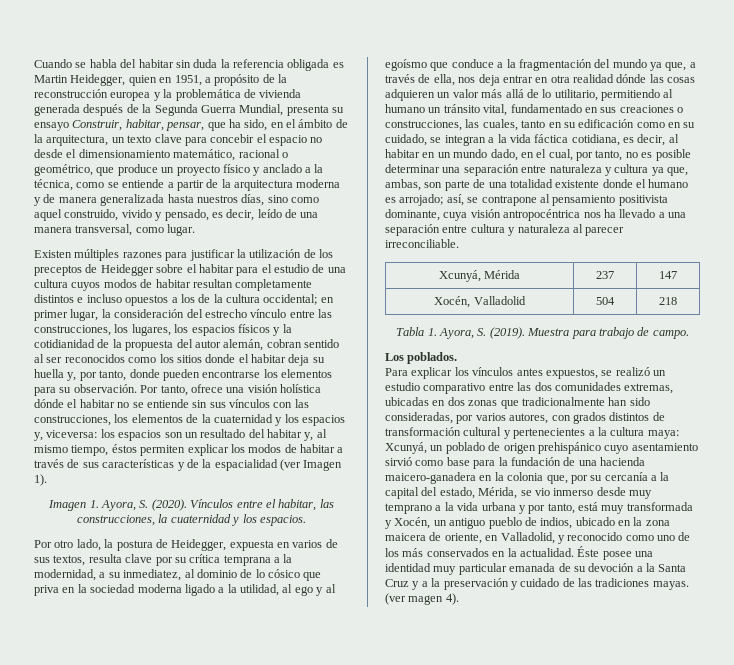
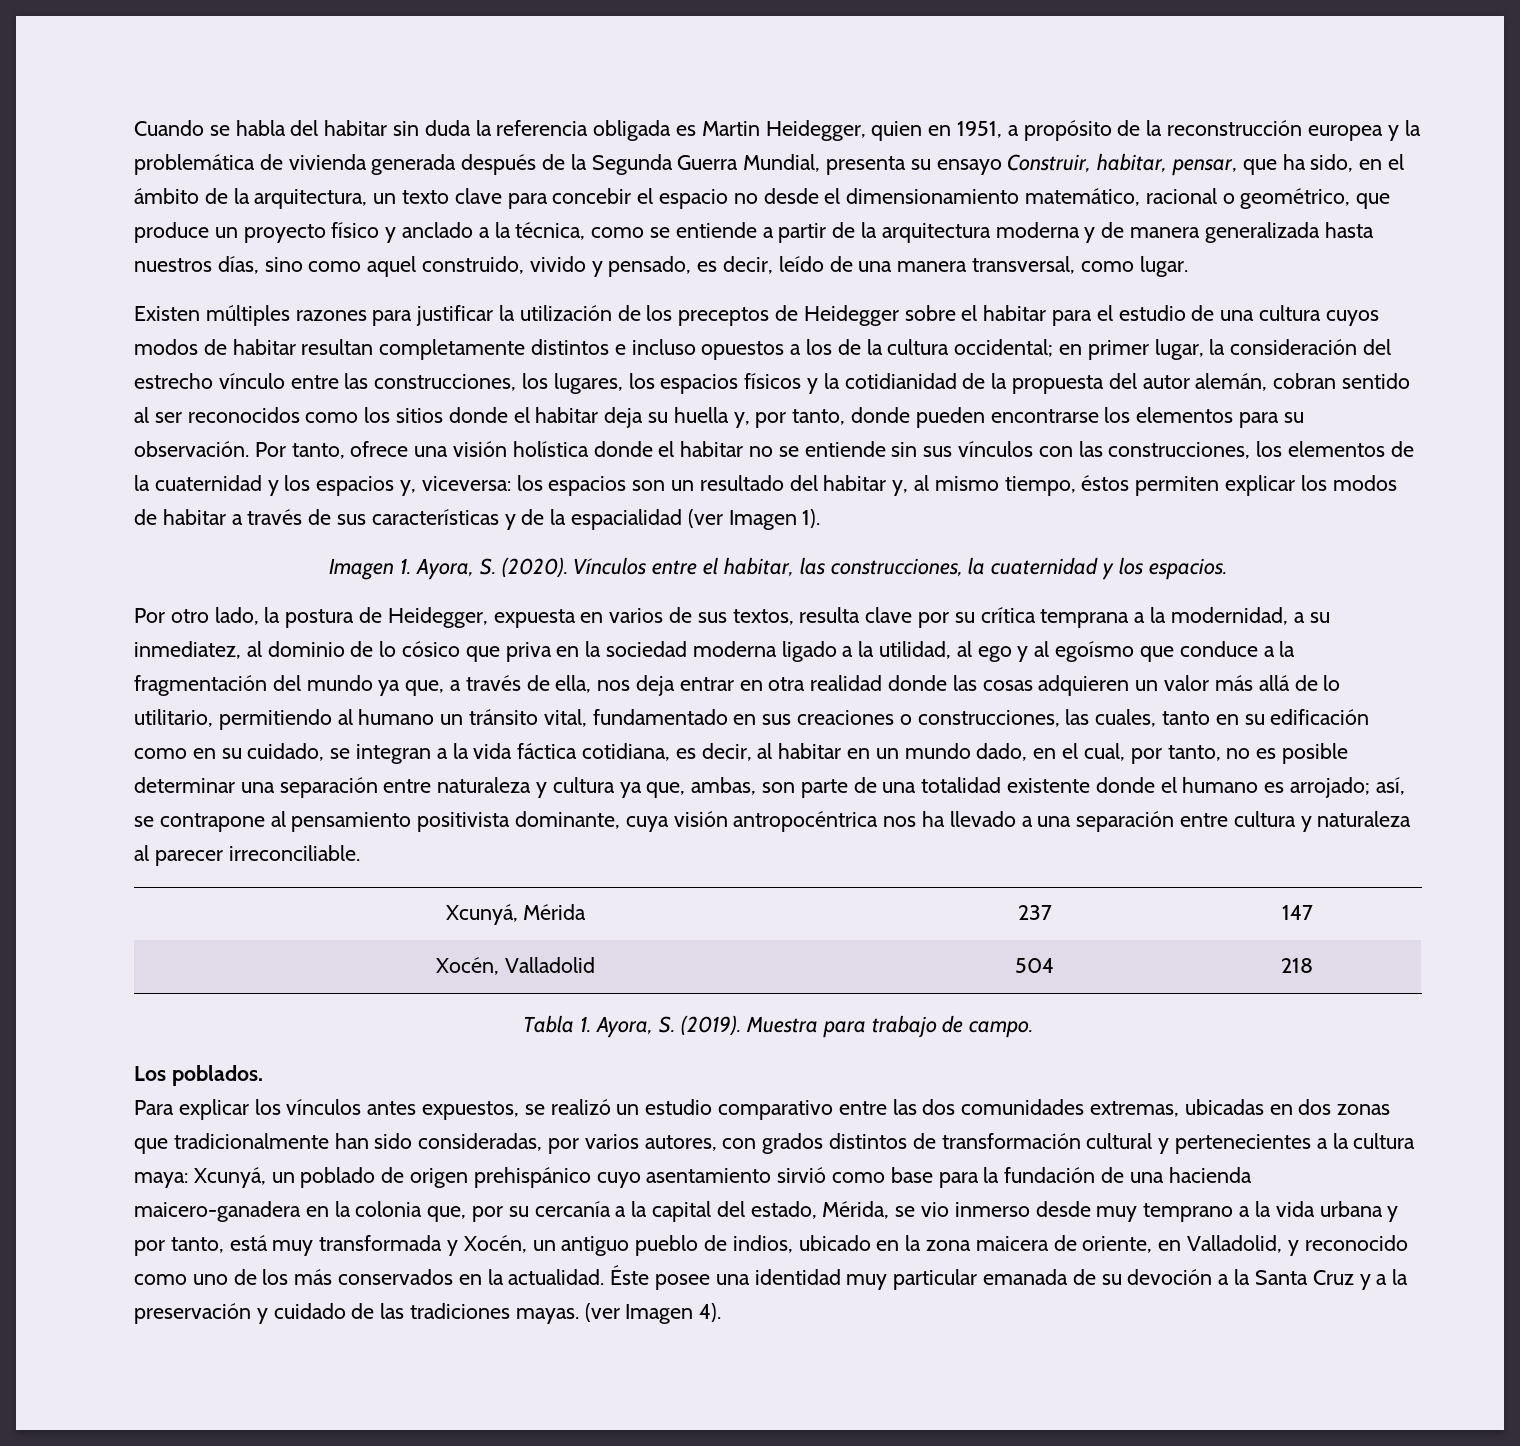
[34,399,64,408] dónde -> [593,441,653,457] donde
[616,74,647,83] dónde -> [888,675,948,691] donde
[408,595,444,605] magen -> [625,1304,694,1324] Imagen

